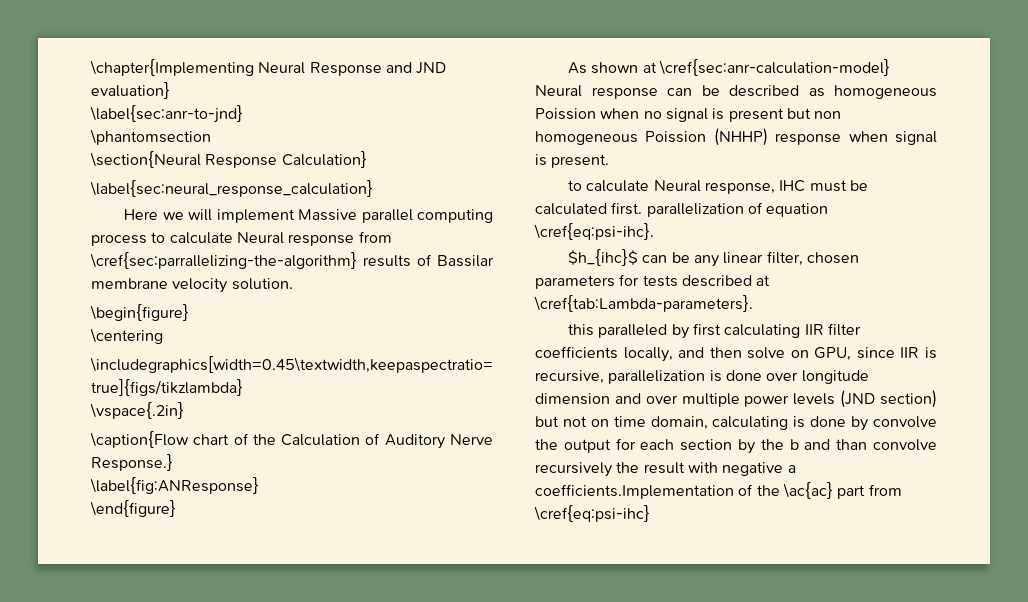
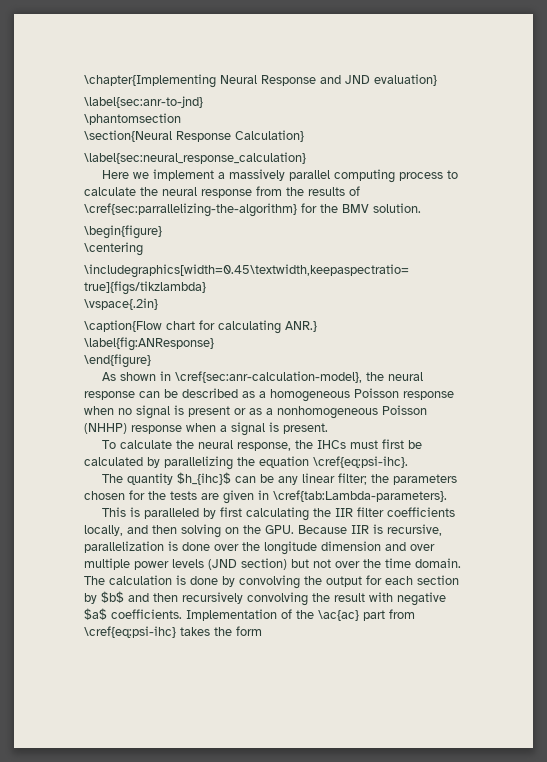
[188,209,358,223] will implement Massive -> [152,169,285,181] implement a massively
[236,232,284,244] Neural -> [140,187,197,196] the neural
[90,252,357,269] \cref{sec:parrallelizing-the-algorithm} -> [286,187,304,196] the
[437,255,494,267] [91,278,228,293] Bassilar membrane velocity -> [84,203,369,217] \cref{sec:parrallelizing-the-algorithm} for the BMV
[233,433,493,449] [91,454,173,471] of the Calculation of Auditory Nerve Response.} -> [199,320,317,334] for calculating ANR.}
[642,59,891,76] [535,85,582,97] at \cref{sec:anr-calculation-model} Neural -> [159,371,423,383] in \cref{sec:anr-calculation-model}, the neural
[834,85,937,99] [535,108,596,120] homogeneous Poission -> [259,388,454,402] a homogeneous Poisson response
[786,108,842,119] [535,131,707,145] but non homogeneous Poission -> [234,405,427,419] or as a nonhomogeneous Poisson
(888, 136) none -> [220,425,227,432] a
[568,180,869,194] [535,202,763,217] to calculate Neural response, IHC must be calculated first. parallelization of -> [101,439,422,451] [84,456,255,470] To calculate the neural response, the IHCs must first be calculated by parallelizing the
(654, 231) none -> [101,473,173,485] The quantity
[766,251,860,266] [535,274,771,289] filter, chosen parameters for tests described at -> [337,473,457,485] [84,490,269,504] filter; the parameters chosen for the tests are given in
[568,324,595,336] this -> [101,507,140,517] This is
(801, 331) none -> [312,508,331,517] the
[747,347,895,361] solve on GPU, since -> [181,524,347,538] solving on the GPU. Because
(799, 376) none -> [242,542,260,551] the
[590,416,789,430] on time domain, calculating -> [335,558,461,568] [84,575,172,585] over the time domain. The calculation
[873,416,937,428] convolve -> [239,575,300,589] convolving
[760,439,937,451] [535,462,612,477] the b and than convolve recursively -> [101,591,308,606] $b$ and then recursively convolving
[787,465,796,473] [535,484,734,499] a coefficients.Implementation -> [84,608,277,621] $a$ coefficients. Implementation
(650, 513) none -> [180,626,262,636] takes the form

